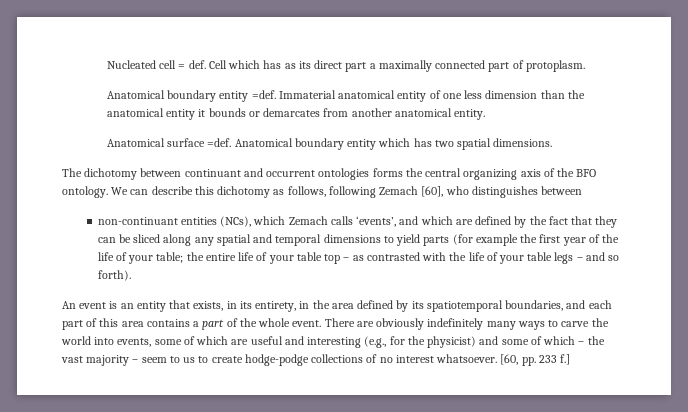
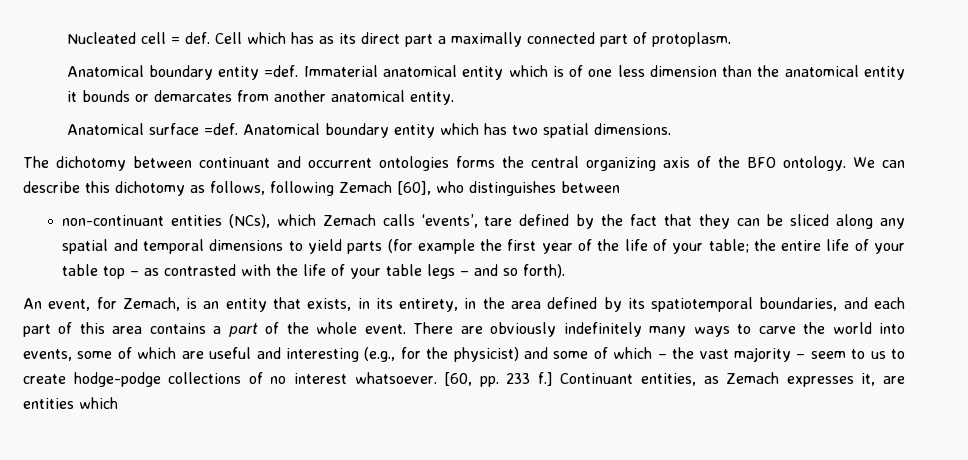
(427, 96) none -> [508,65,564,77] which is
[399,216,473,225] and which are -> [484,216,513,226] tare
[79,302,107,309] event -> [48,297,180,311] event, for Zemach,
(571, 359) none -> [560,372,906,387] [23,397,118,409] Continuant entities, as Zemach expresses it, are entities which

